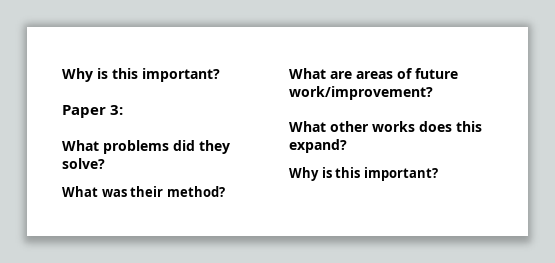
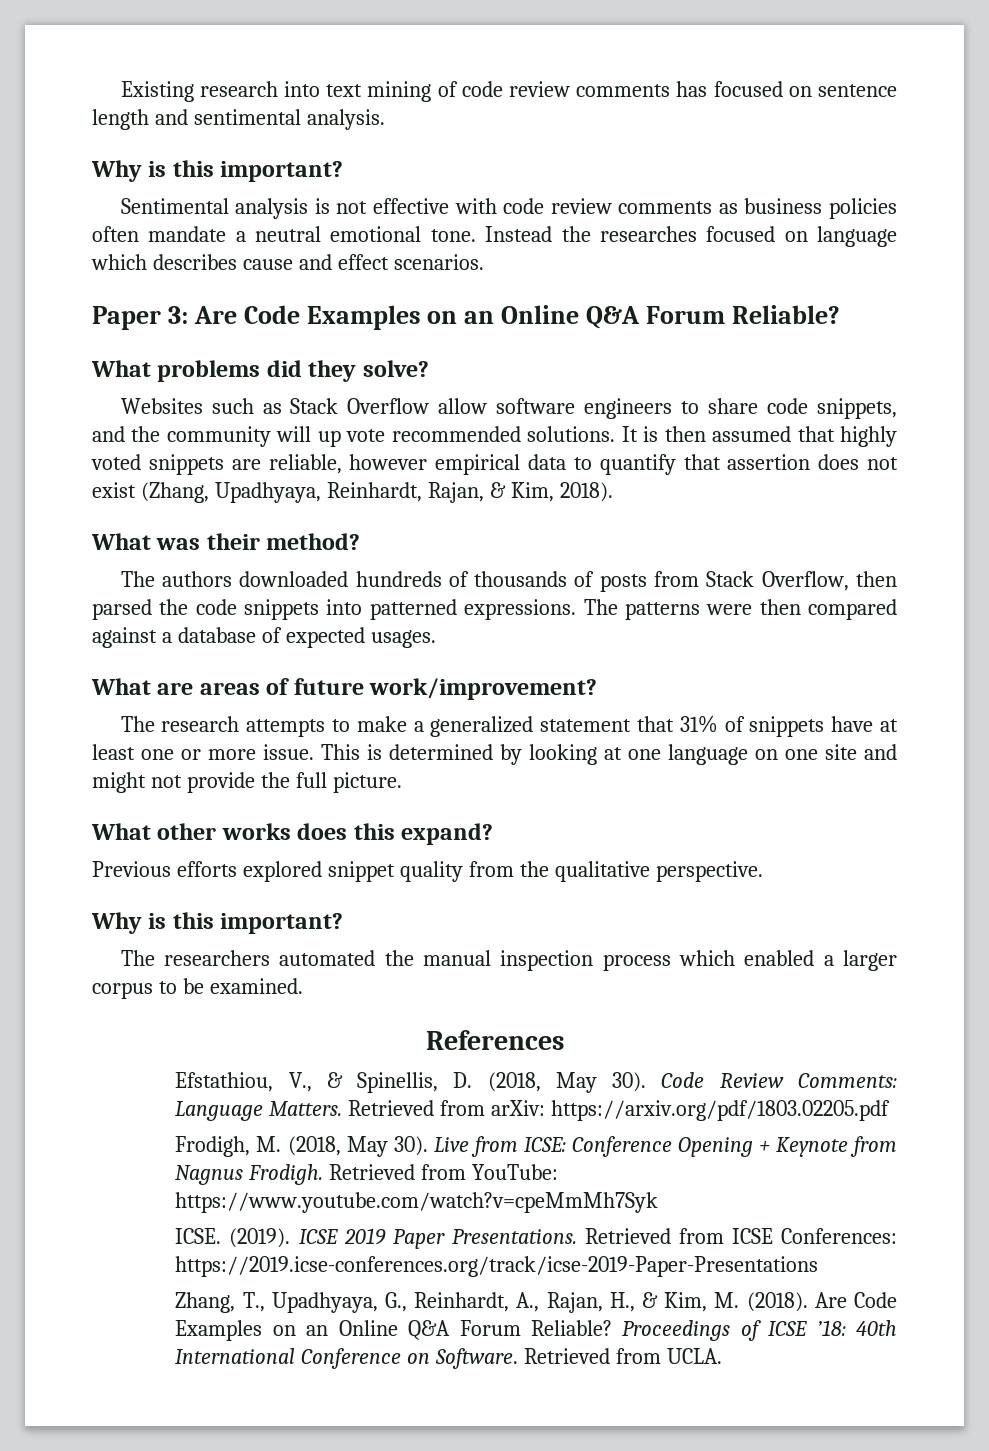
[62,68,220,82] [62,105,124,118] Why is this important? // Paper 3: -> [120,81,897,102] [92,109,385,130] [91,160,344,182] [120,198,897,219] [92,226,898,247] [91,254,484,270] [92,305,840,330] Existing research into text mining of code review comments has focused on sentence length and sentimental analysis. // Why is this important? // Sentimental analysis is not effective with code review comments as business policies often mandate a neutral emotional tone. Instead the researches focused on language which describes cause and effect scenarios. // Paper 3: Are Code Examples on an Online Q&A Forum Reliable?
[62,186,225,197] What was their method? -> [120,398,897,419] [92,426,897,447] [91,454,899,475] [92,482,613,503] [91,533,361,550] [120,571,897,592] [92,599,898,620] [92,627,436,648] Websites such as Stack Overflow allow software engineers to share code snippets, and the community will up vote recommended solutions. It is then assumed that highly voted snippets are reliable, however empirical data to quantify that assertion does not exist (Zhang, Upadhyaya, Reinhardt, Rajan, & Kim, 2018). // What was their method? // The authors downloaded hundreds of thousands of posts from Stack Overflow, then parsed the code snippets into patterned expressions. The patterns were then compared against a database of expected usages.
(433, 93) none -> [120,715,899,737] [92,744,897,765] [92,772,402,793] // The research attempts to make a generalized statement that 31% of snippets have at least one or more issue. This is determined by looking at one language on one site and might not provide the full picture.
[289,167,438,181] Why is this important? -> [92,861,763,882] [91,912,344,934] [120,950,897,971] [92,978,303,999] [425,1030,564,1050] [175,1072,897,1093] [175,1100,891,1121] [175,1136,898,1157] [175,1164,559,1185] [175,1192,659,1213] [175,1228,897,1249] [175,1256,819,1277] [175,1292,898,1313] [175,1320,898,1341] [175,1348,723,1369] Previous efforts explored snippet quality from the qualitative perspective. // Why is this important? // The researchers automated the manual inspection process which enabled a larger corpus to be examined. // References // Efstathiou, V., & Spinellis, D. (2018, May 30). Code Review Comments: Language Matters. Retrieved from arXiv: https://arxiv.org/pdf/1803.02205.pdf // Frodigh, M. (2018, May 30). Live from ICSE: Conference Opening + Keynote from Nagnus Frodigh. Retrieved from YouTube: https://www.youtube.com/watch?v=cpeMmMh7Syk // ICSE. (2019). ICSE 2019 Paper Presentations. Retrieved from ICSE Conferences: https://2019.icse-conferences.org/track/icse-2019-Paper-Presentations // Zhang, T., Upadhyaya, G., Reinhardt, A., Rajan, H., & Kim, M. (2018). Are Code Examples on an Online Q&A Forum Reliable? Proceedings of ICSE ’18: 40th International Conference on Software. Retrieved from UCLA.

